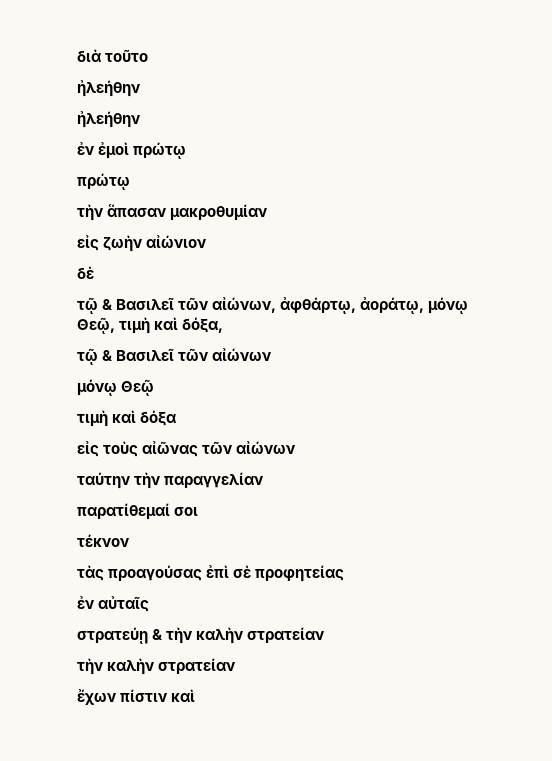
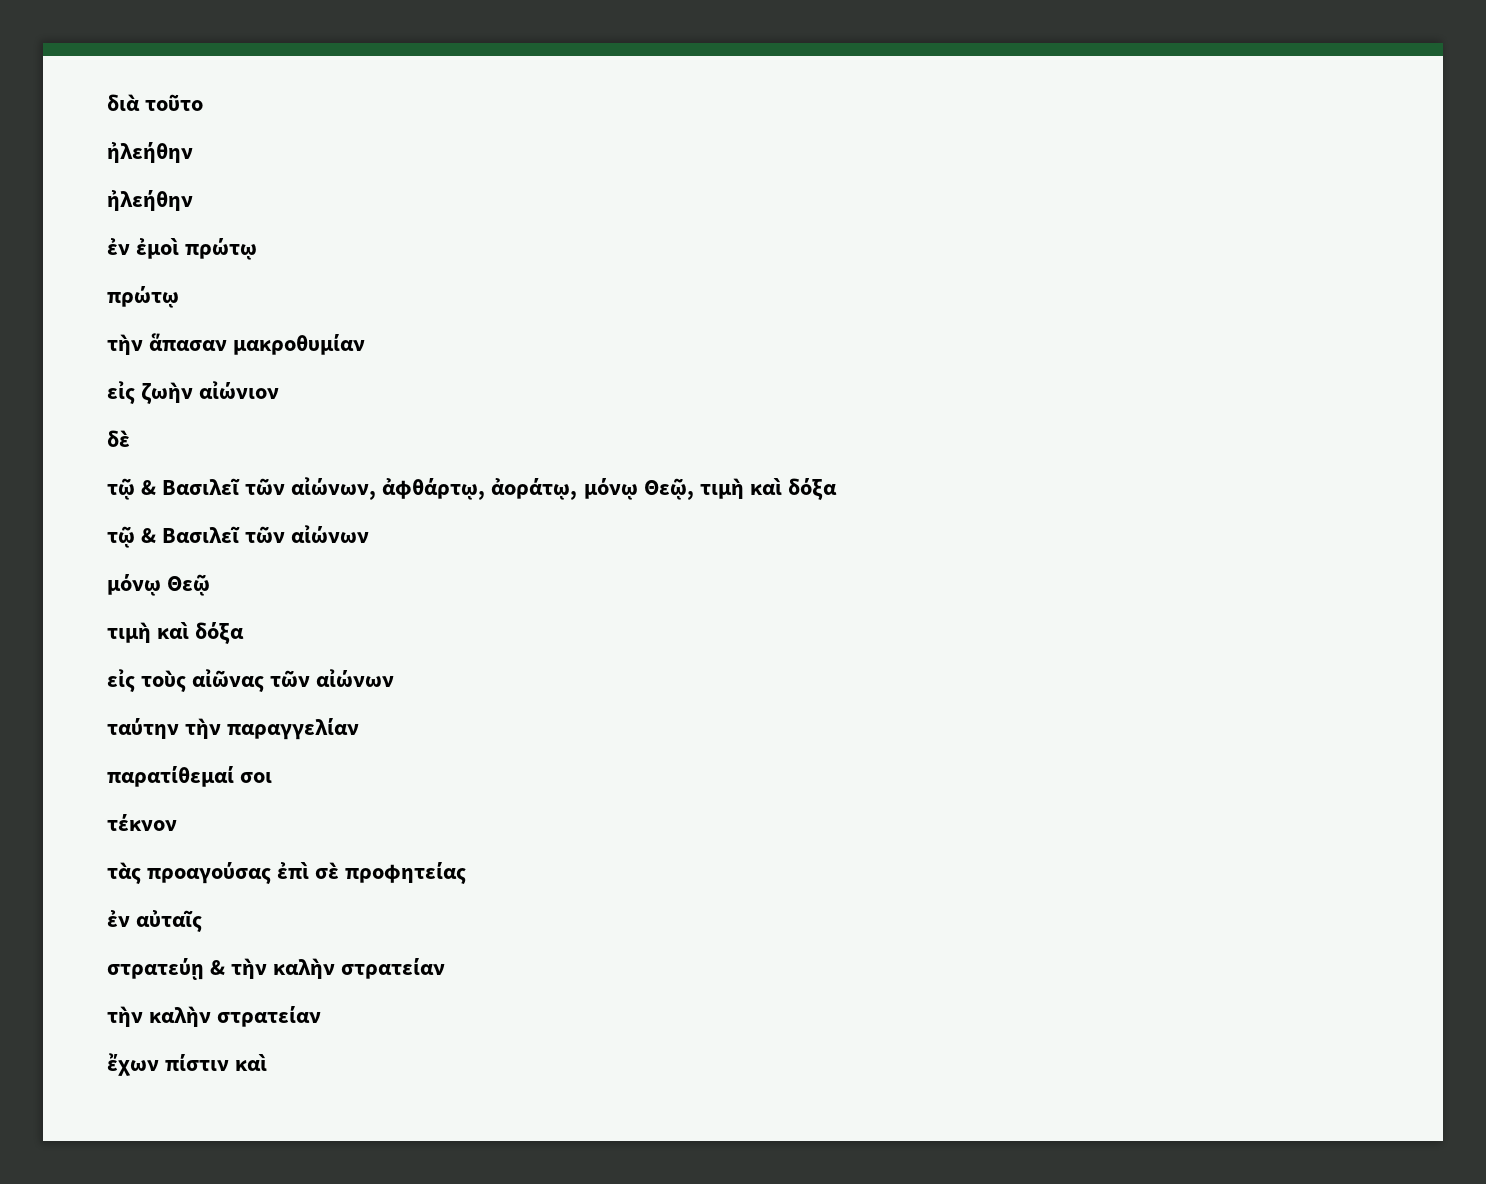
[182,317,224,333] δόξα, -> [787,478,837,500] δόξα

